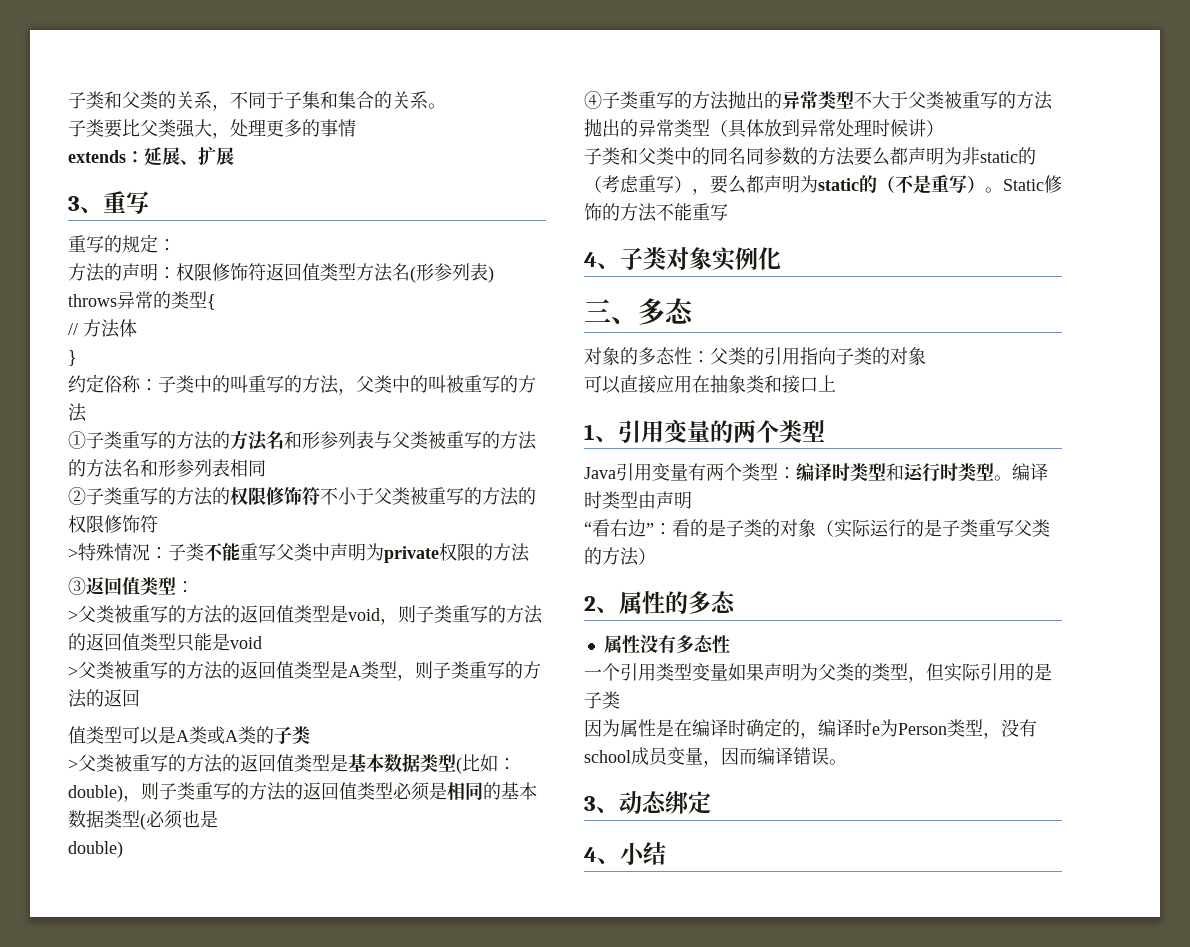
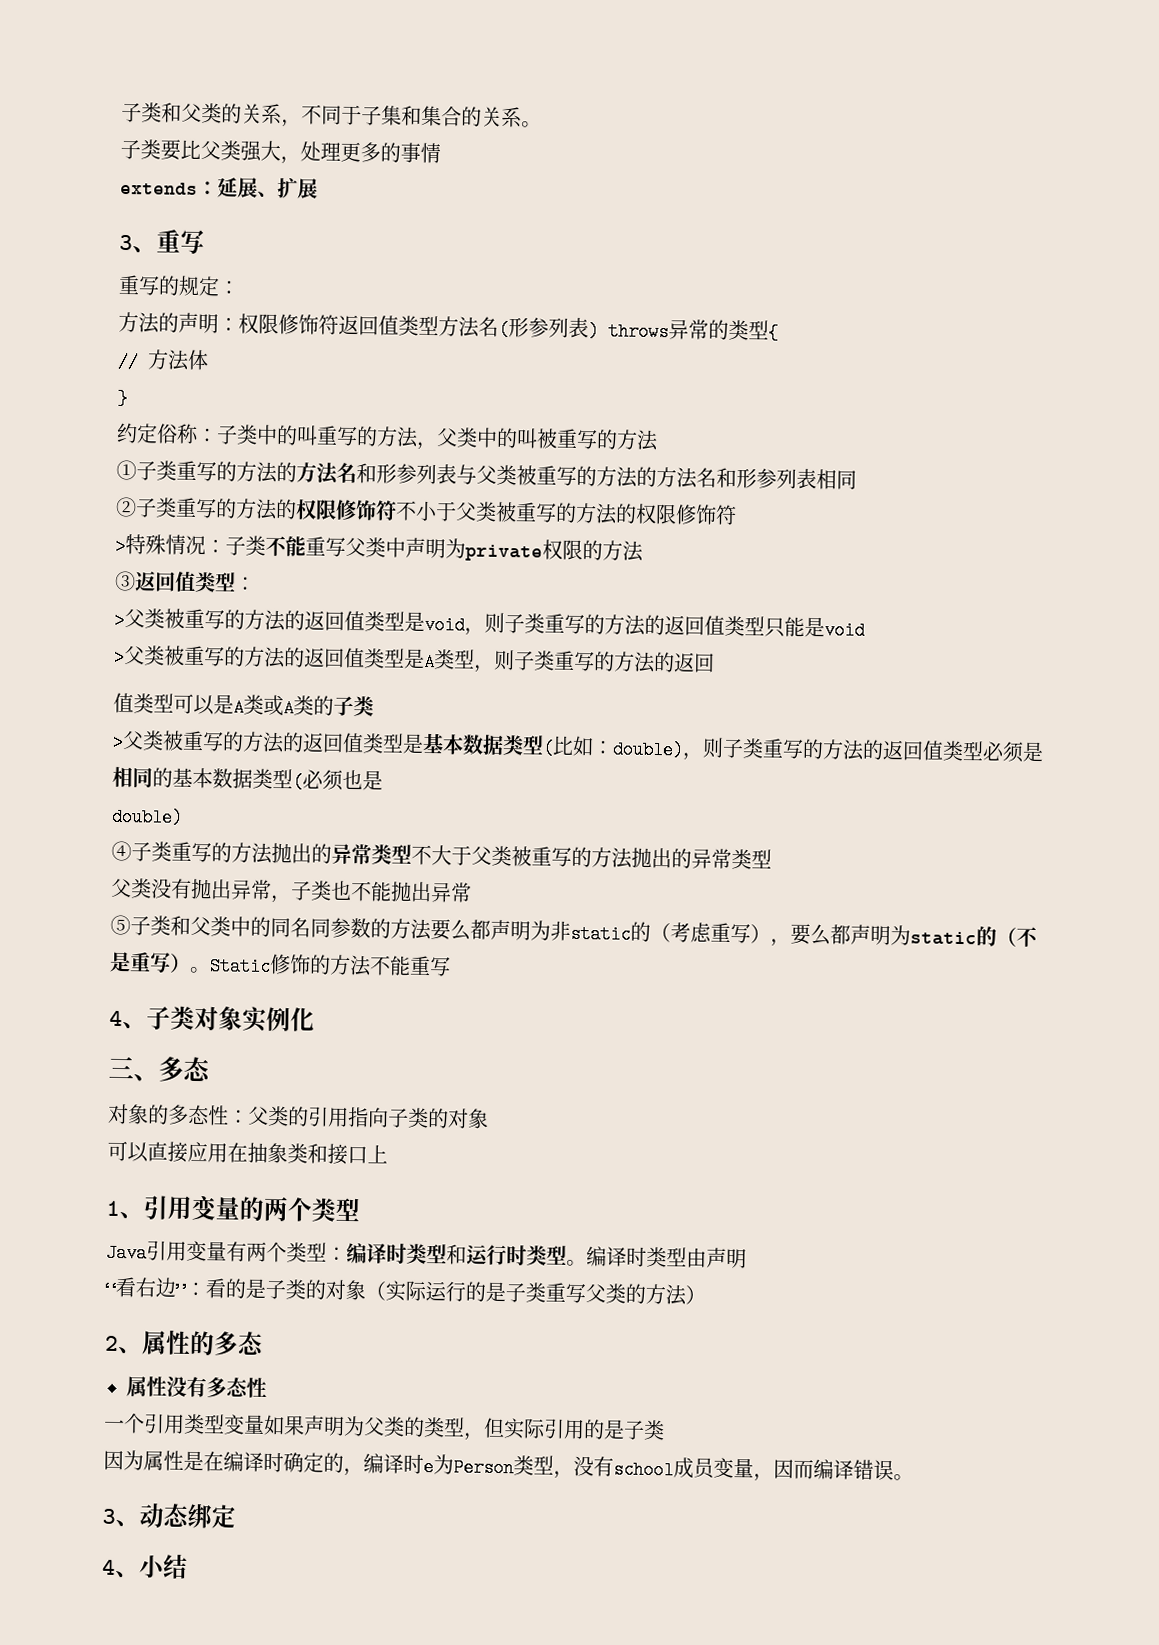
[710,119,944,138] （具体放到异常处理时候讲） // -> [110,878,472,904] [110,914,131,936] // 父类没有抛出异常，子类也不能抛出异常 // ⑤

